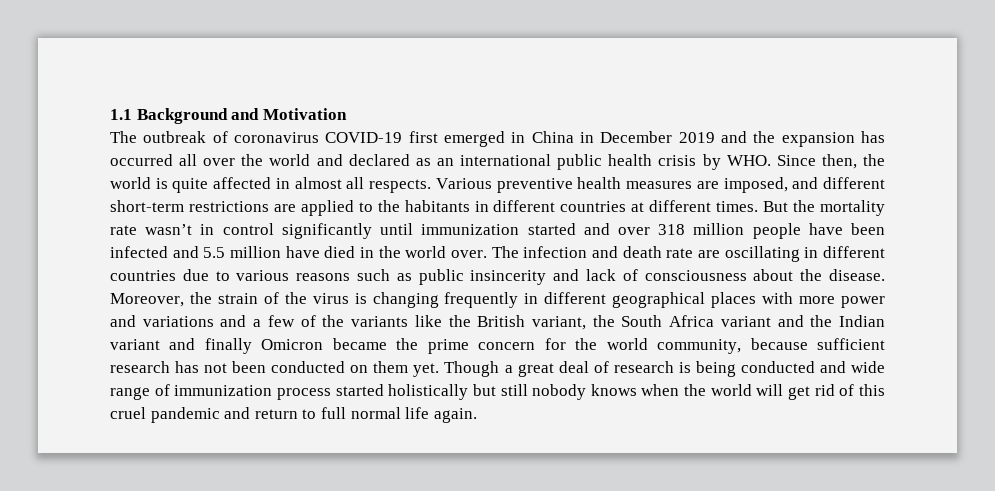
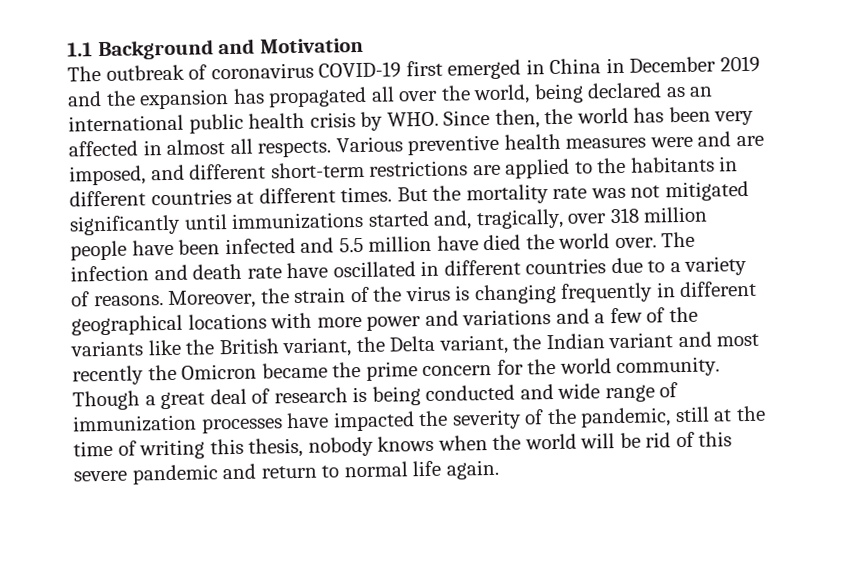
[110,154,173,166] occurred -> [268,86,368,108] propagated
[269,154,343,166] world and -> [473,83,584,105] world, being
[155,178,209,193] is quite -> [633,106,755,126] has been very
(693, 185) none -> [649,131,732,148] were and
[145,223,610,239] wasn’t in control significantly until immunization started and -> [590,180,749,202] [69,208,564,236] was not mitigated significantly until immunizations started and, tragically,
[360,247,374,258] in -> (522, 242) none
[698,246,800,262] are oscillating -> [286,261,416,279] have oscillated
[236,269,885,285] various reasons such as public insincerity and lack of consciousness about the disease. -> [669,255,748,276] [71,291,164,307] a variety of reasons.
[711,292,757,308] places -> [187,313,267,330] locations
[621,315,804,327] South Africa variant and -> [389,334,509,355] Delta variant,
[204,338,252,354] finally -> [716,333,760,347] [72,364,177,386] most recently the
[657,338,885,354] [110,361,440,377] community, because sufficient research has not been conducted on them yet. -> [616,356,721,378] community.
[276,384,528,400] process started holistically but still -> [201,405,766,434] [73,437,304,460] processes have impacted the severity of the pandemic, still at the time of writing this thesis,
[788,386,811,400] get -> [619,432,641,448] be
[110,407,146,419] cruel -> [73,470,127,482] severe
[320,407,346,419] full -> (340, 471) none

